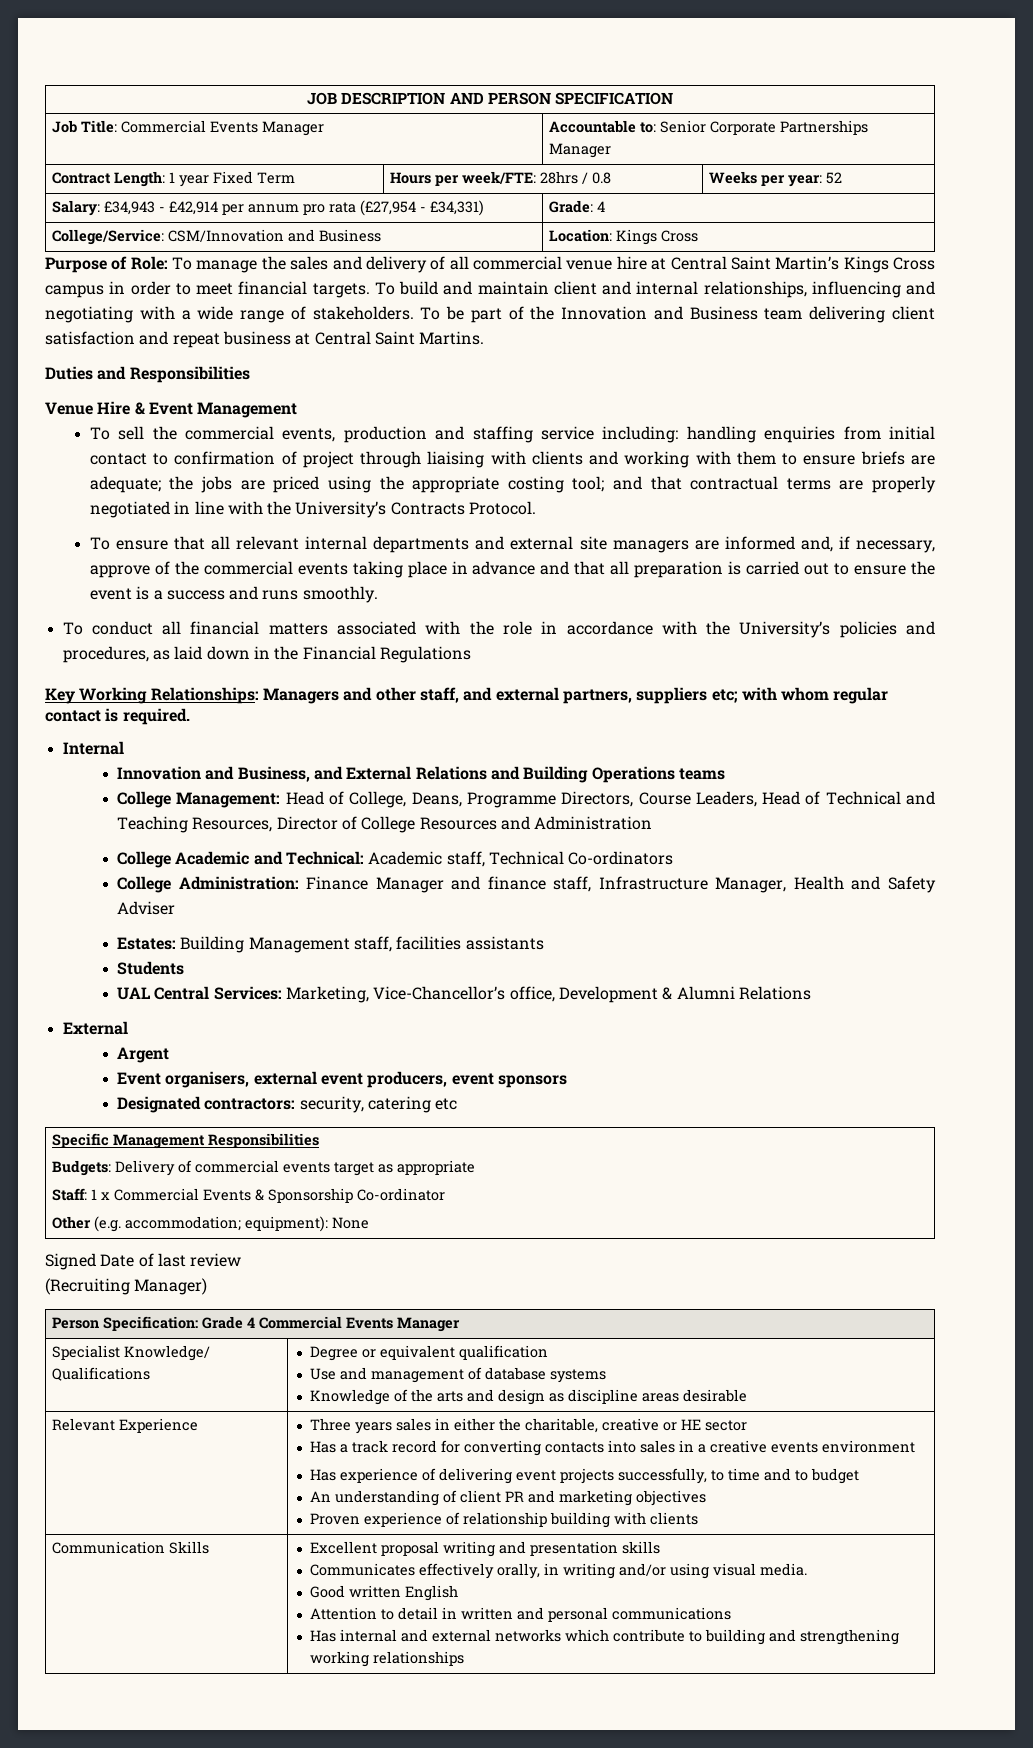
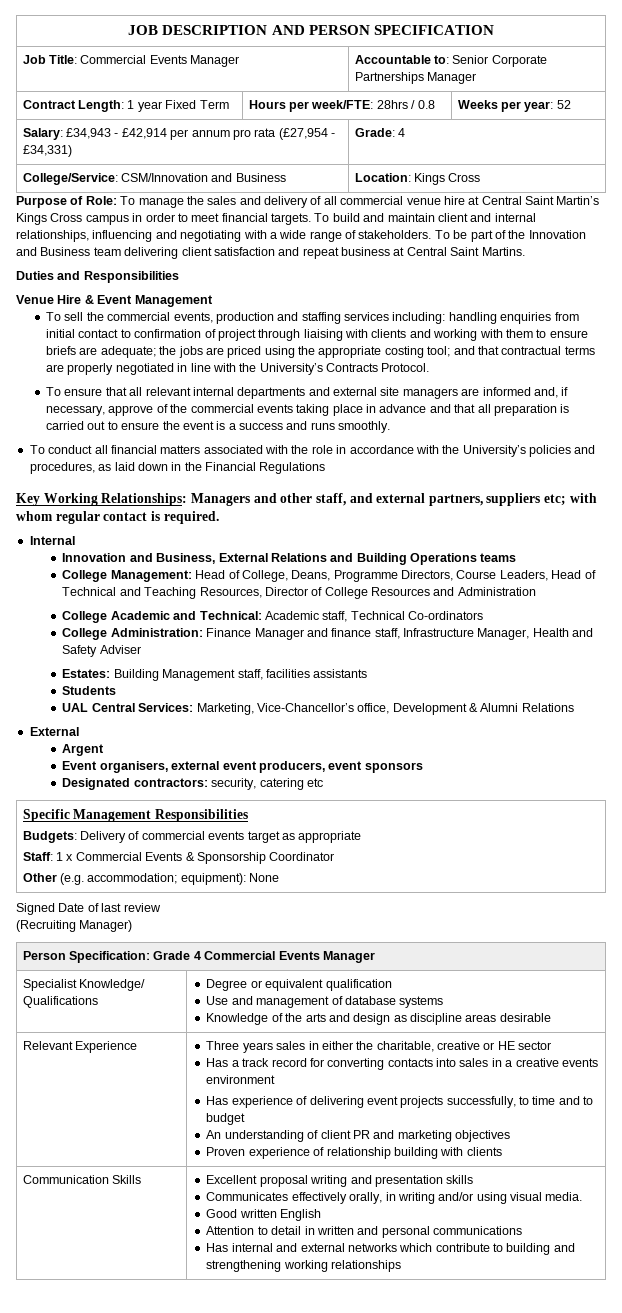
[541,426,595,440] service -> [344,312,390,321] services
[314,766,344,780] and -> (216, 558) none
[356,1188,445,1201] Co-ordinator -> [269,852,335,861] Coordinator

